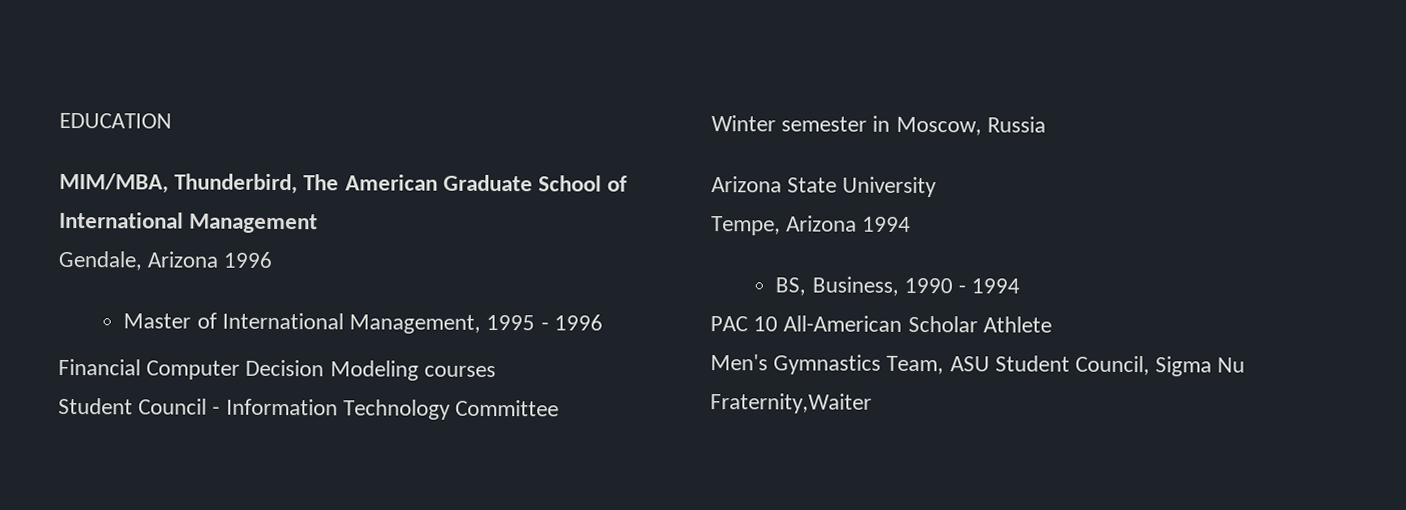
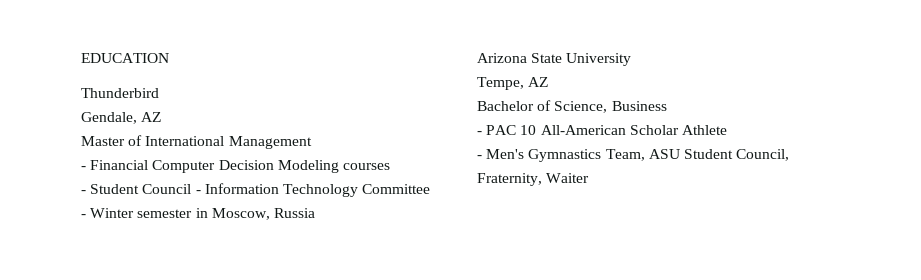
[59,172,629,195] [59,211,319,234] [58,250,274,271] [123,312,603,334] MIM/MBA, Thunderbird, The American Graduate School of International Management // Gendale, Arizona 1996 // Master of International Management, 1995 - 1996 // -> [81,88,159,98] [81,112,162,124] [81,135,312,149] [81,166,86,170] Thunderbird // Gendale, AZ // Master of International Management // -
(496, 371) none -> [81,190,86,194] -
(560, 408) none -> [81,214,86,218] -
[786,215,912,232] [775,276,1021,296] Arizona 1994 // BS, Business, 1990 - 1994 // -> [528,77,549,87] [477,100,667,113] [477,131,482,135] AZ // Bachelor of Science, Business // -
(1052, 324) none -> [477,155,482,159] -
[1155,356,1246,377] [710,393,872,414] Sigma Nu Fraternity,Waiter -> [477,173,590,186] Fraternity, Waiter

